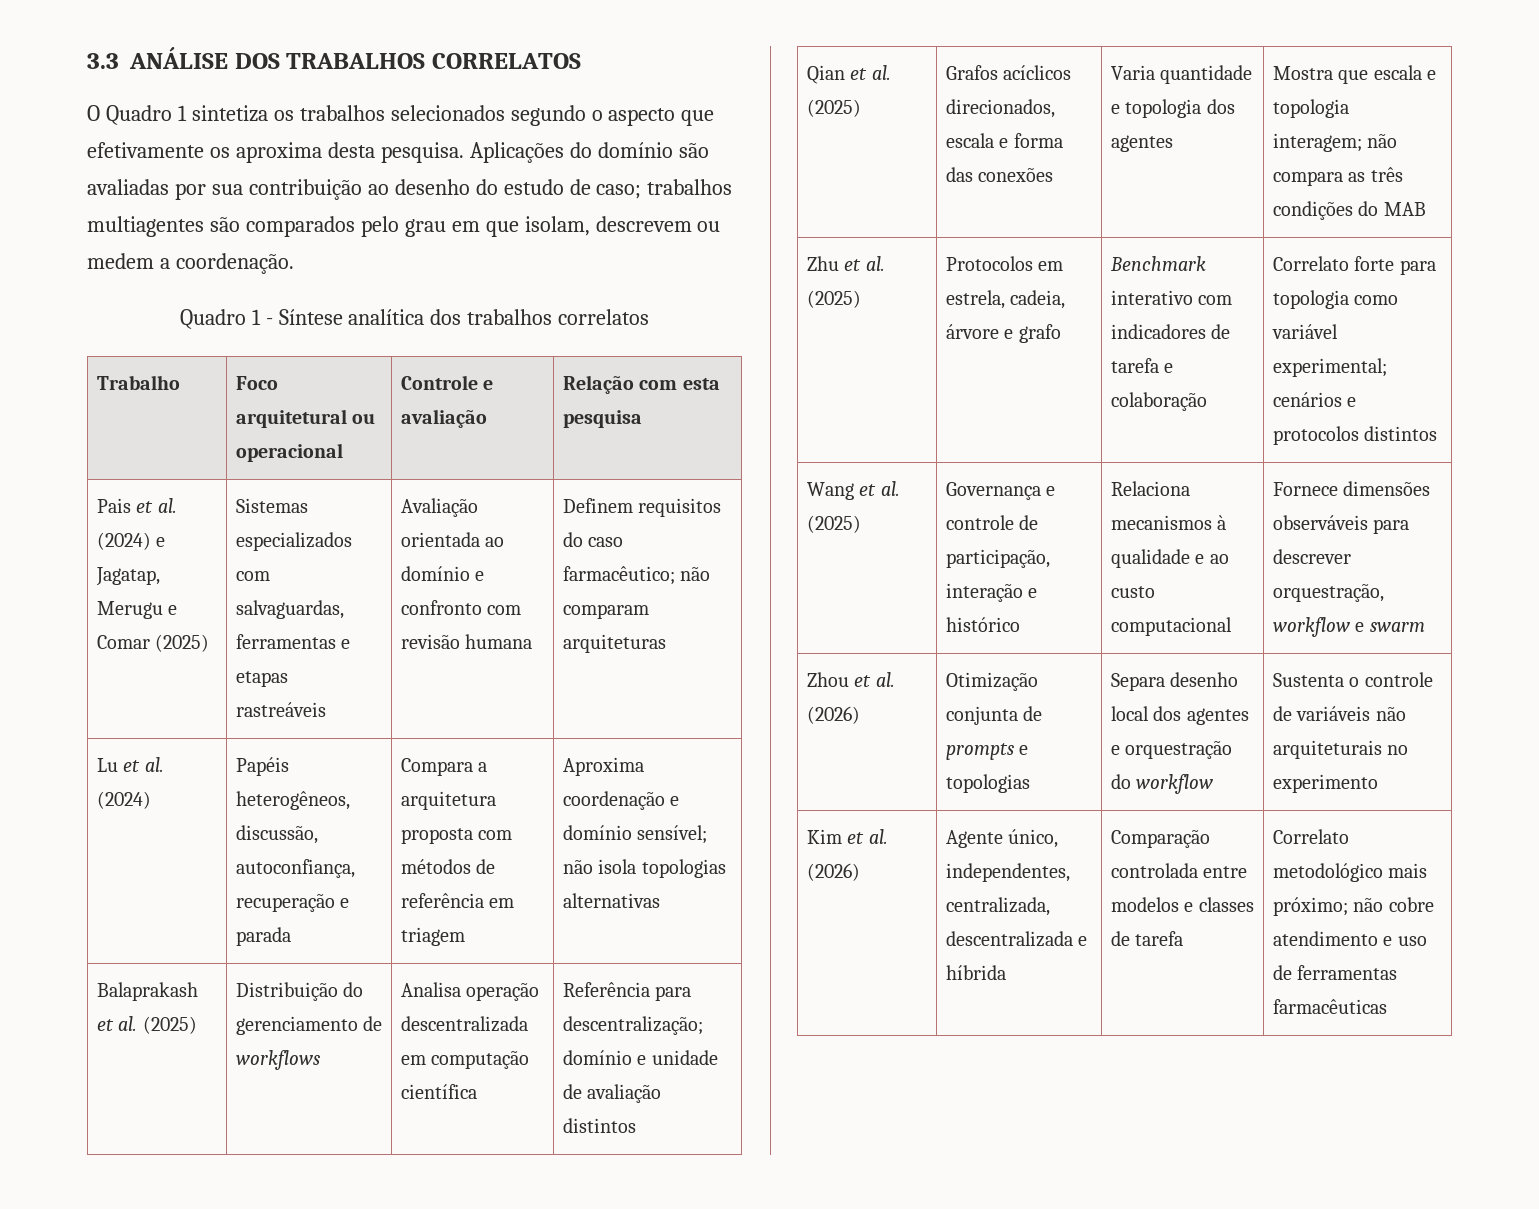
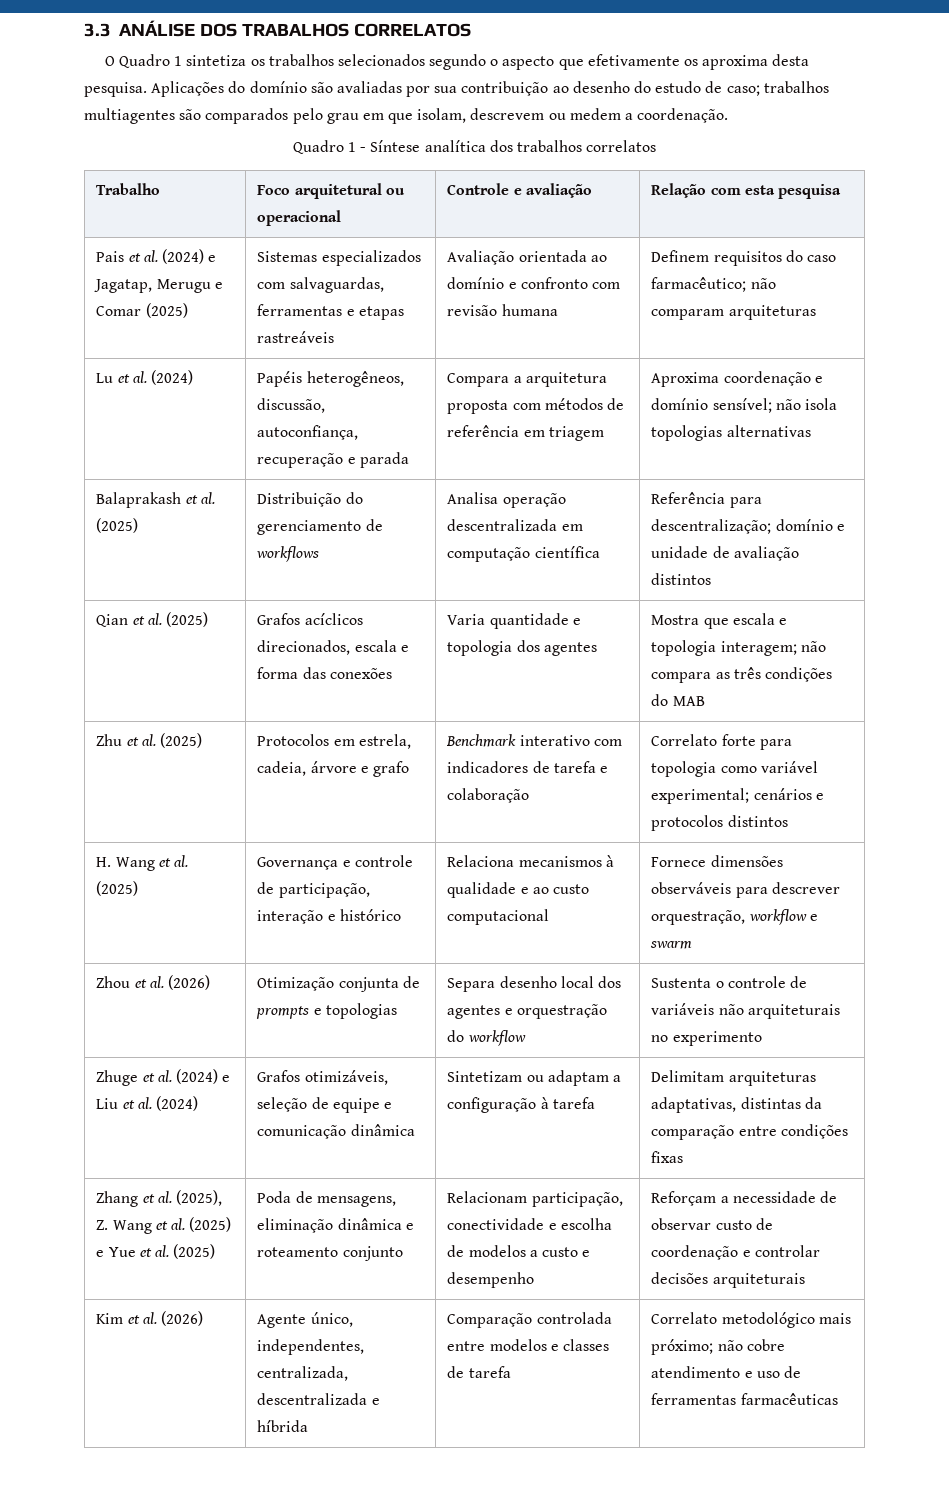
(1438, 433) none -> [96,857,112,867] H.
(1378, 783) none -> [96,1069,231,1086] [96,1096,198,1111] [257,1070,388,1085] [257,1097,392,1113] [257,1124,415,1139] [447,1070,621,1086] [447,1097,595,1113] [651,1070,816,1086] [651,1097,822,1113] [651,1124,848,1140] [651,1151,684,1163] [96,1190,222,1207] [96,1217,232,1234] [96,1244,216,1259] [257,1191,396,1207] [257,1218,414,1233] [257,1246,403,1261] [447,1191,623,1207] [447,1218,612,1230] [447,1245,591,1257] [447,1272,535,1288] [651,1191,837,1206] [651,1218,773,1230] [651,1245,820,1260] [651,1272,805,1288] // Zhuge et al. (2024) e Liu et al. (2024) | Grafos otimizáveis, seleção de equipe e comunicação dinâmica | Sintetizam ou adaptam a configuração à tarefa | Delimitam arquiteturas adaptativas, distintas da comparação entre condições fixas // Zhang et al. (2025), Z. Wang et al. (2025) e Yue et al. (2025) | Poda de mensagens, eliminação dinâmica e roteamento conjunto | Relacionam participação, conectividade e escolha de modelos a custo e desempenho | Reforçam a necessidade de observar custo de coordenação e controlar decisões arquiteturais

